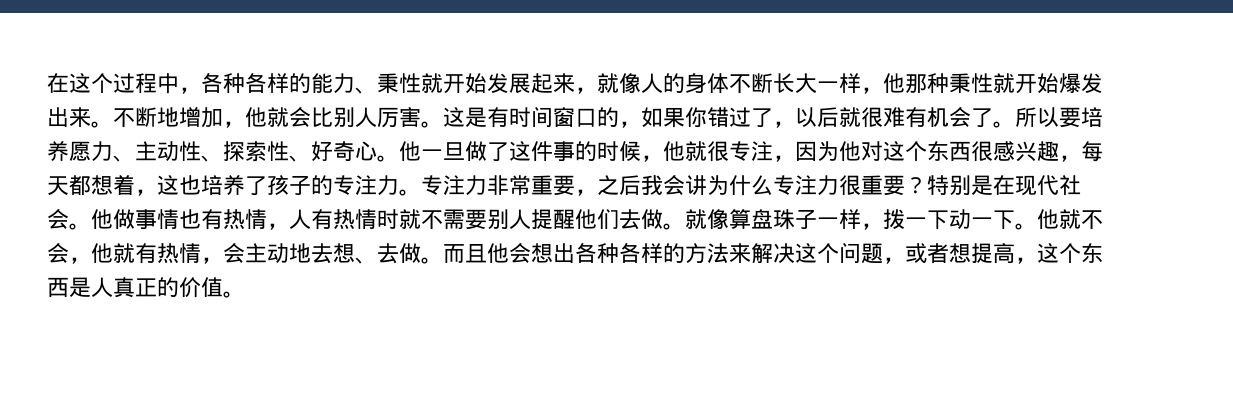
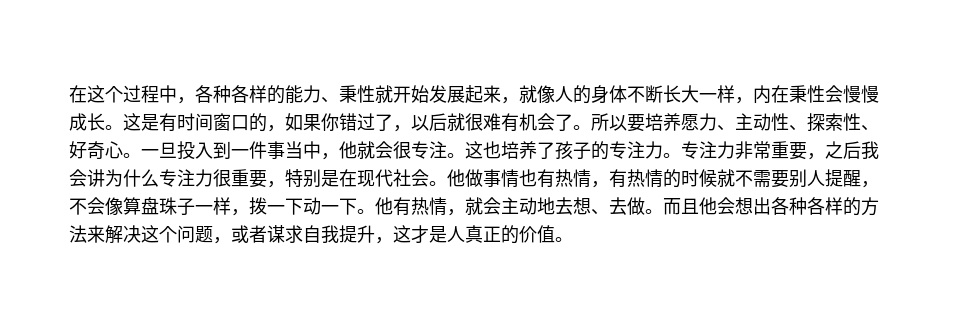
[883,73,1103,94] [47,107,421,128] 他那种秉性就开始爆发出来。不断地增加，他就会比别人厉害 -> [753,85,879,104] [69,113,105,131] 内在秉性会慢慢成长
[399,141,1103,162] [47,175,157,196] 他一旦做了这件事的时候，他就很专注，因为他对这个东西很感兴趣，每天都想着， -> [141,141,465,160] 一旦投入到一件事当中，他就会很专注。
[905,177,927,194] ？ -> [267,181,285,188] ，
[289,209,399,230] 人有热情时 -> [609,169,717,188] 有热情的时候
[575,209,707,230] 他们去做。就 -> [861,181,879,188] [69,197,105,215] ，不会
[1059,209,1103,229] [47,243,223,264] 就不会，他就有热情， -> [393,197,483,216] 有热情，就
[949,243,1103,264] [47,277,69,297] 想提高，这个东西 -> [267,225,429,244] 谋求自我提升，这才

